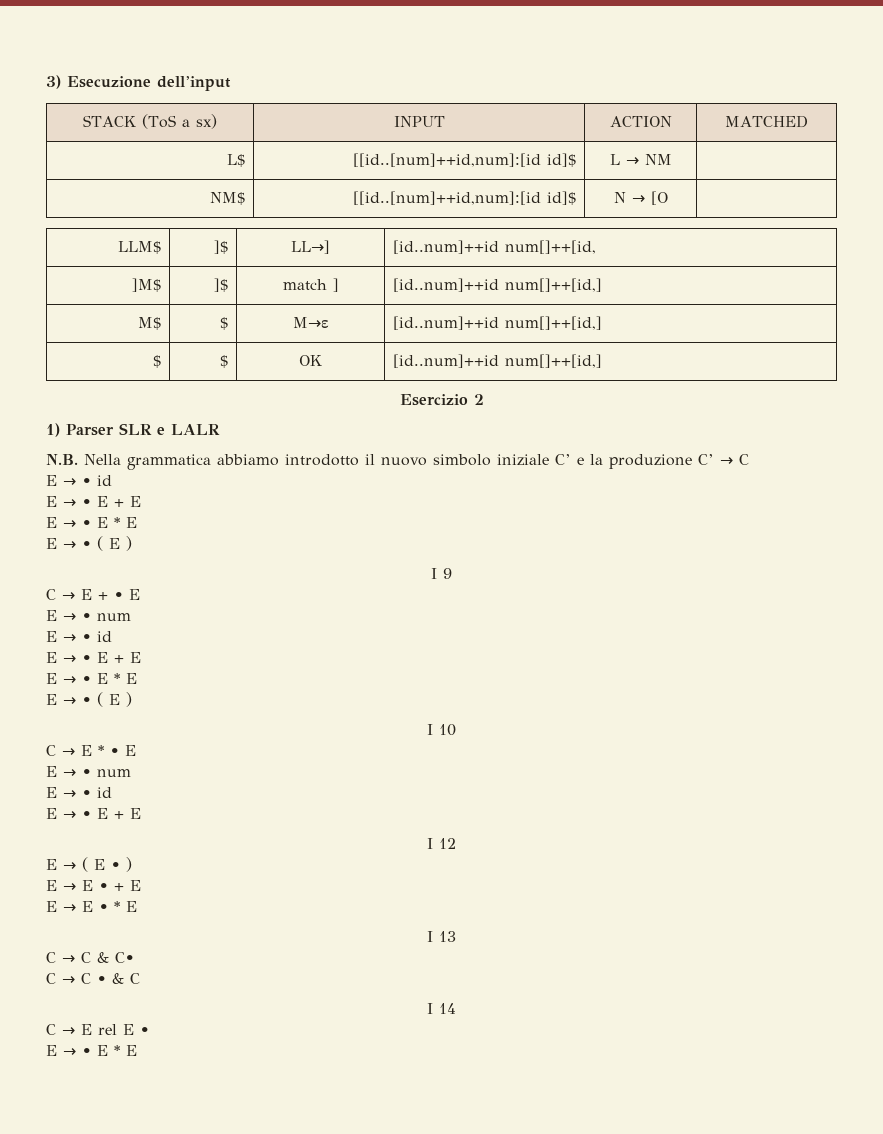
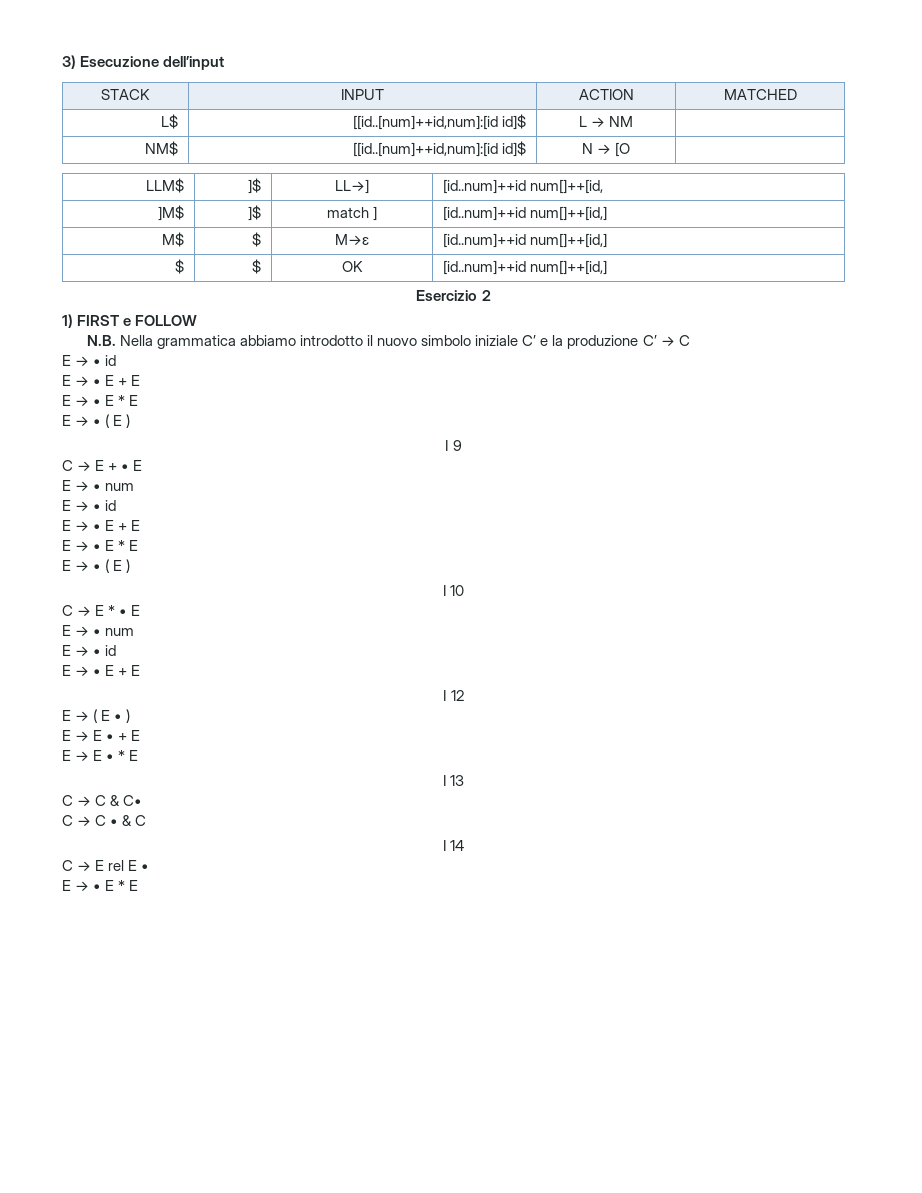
[142,114,217,129] (ToS a sx) -> (150, 94) none
[66,423,220,436] Parser SLR e LALR -> [77,315,198,326] FIRST e FOLLOW

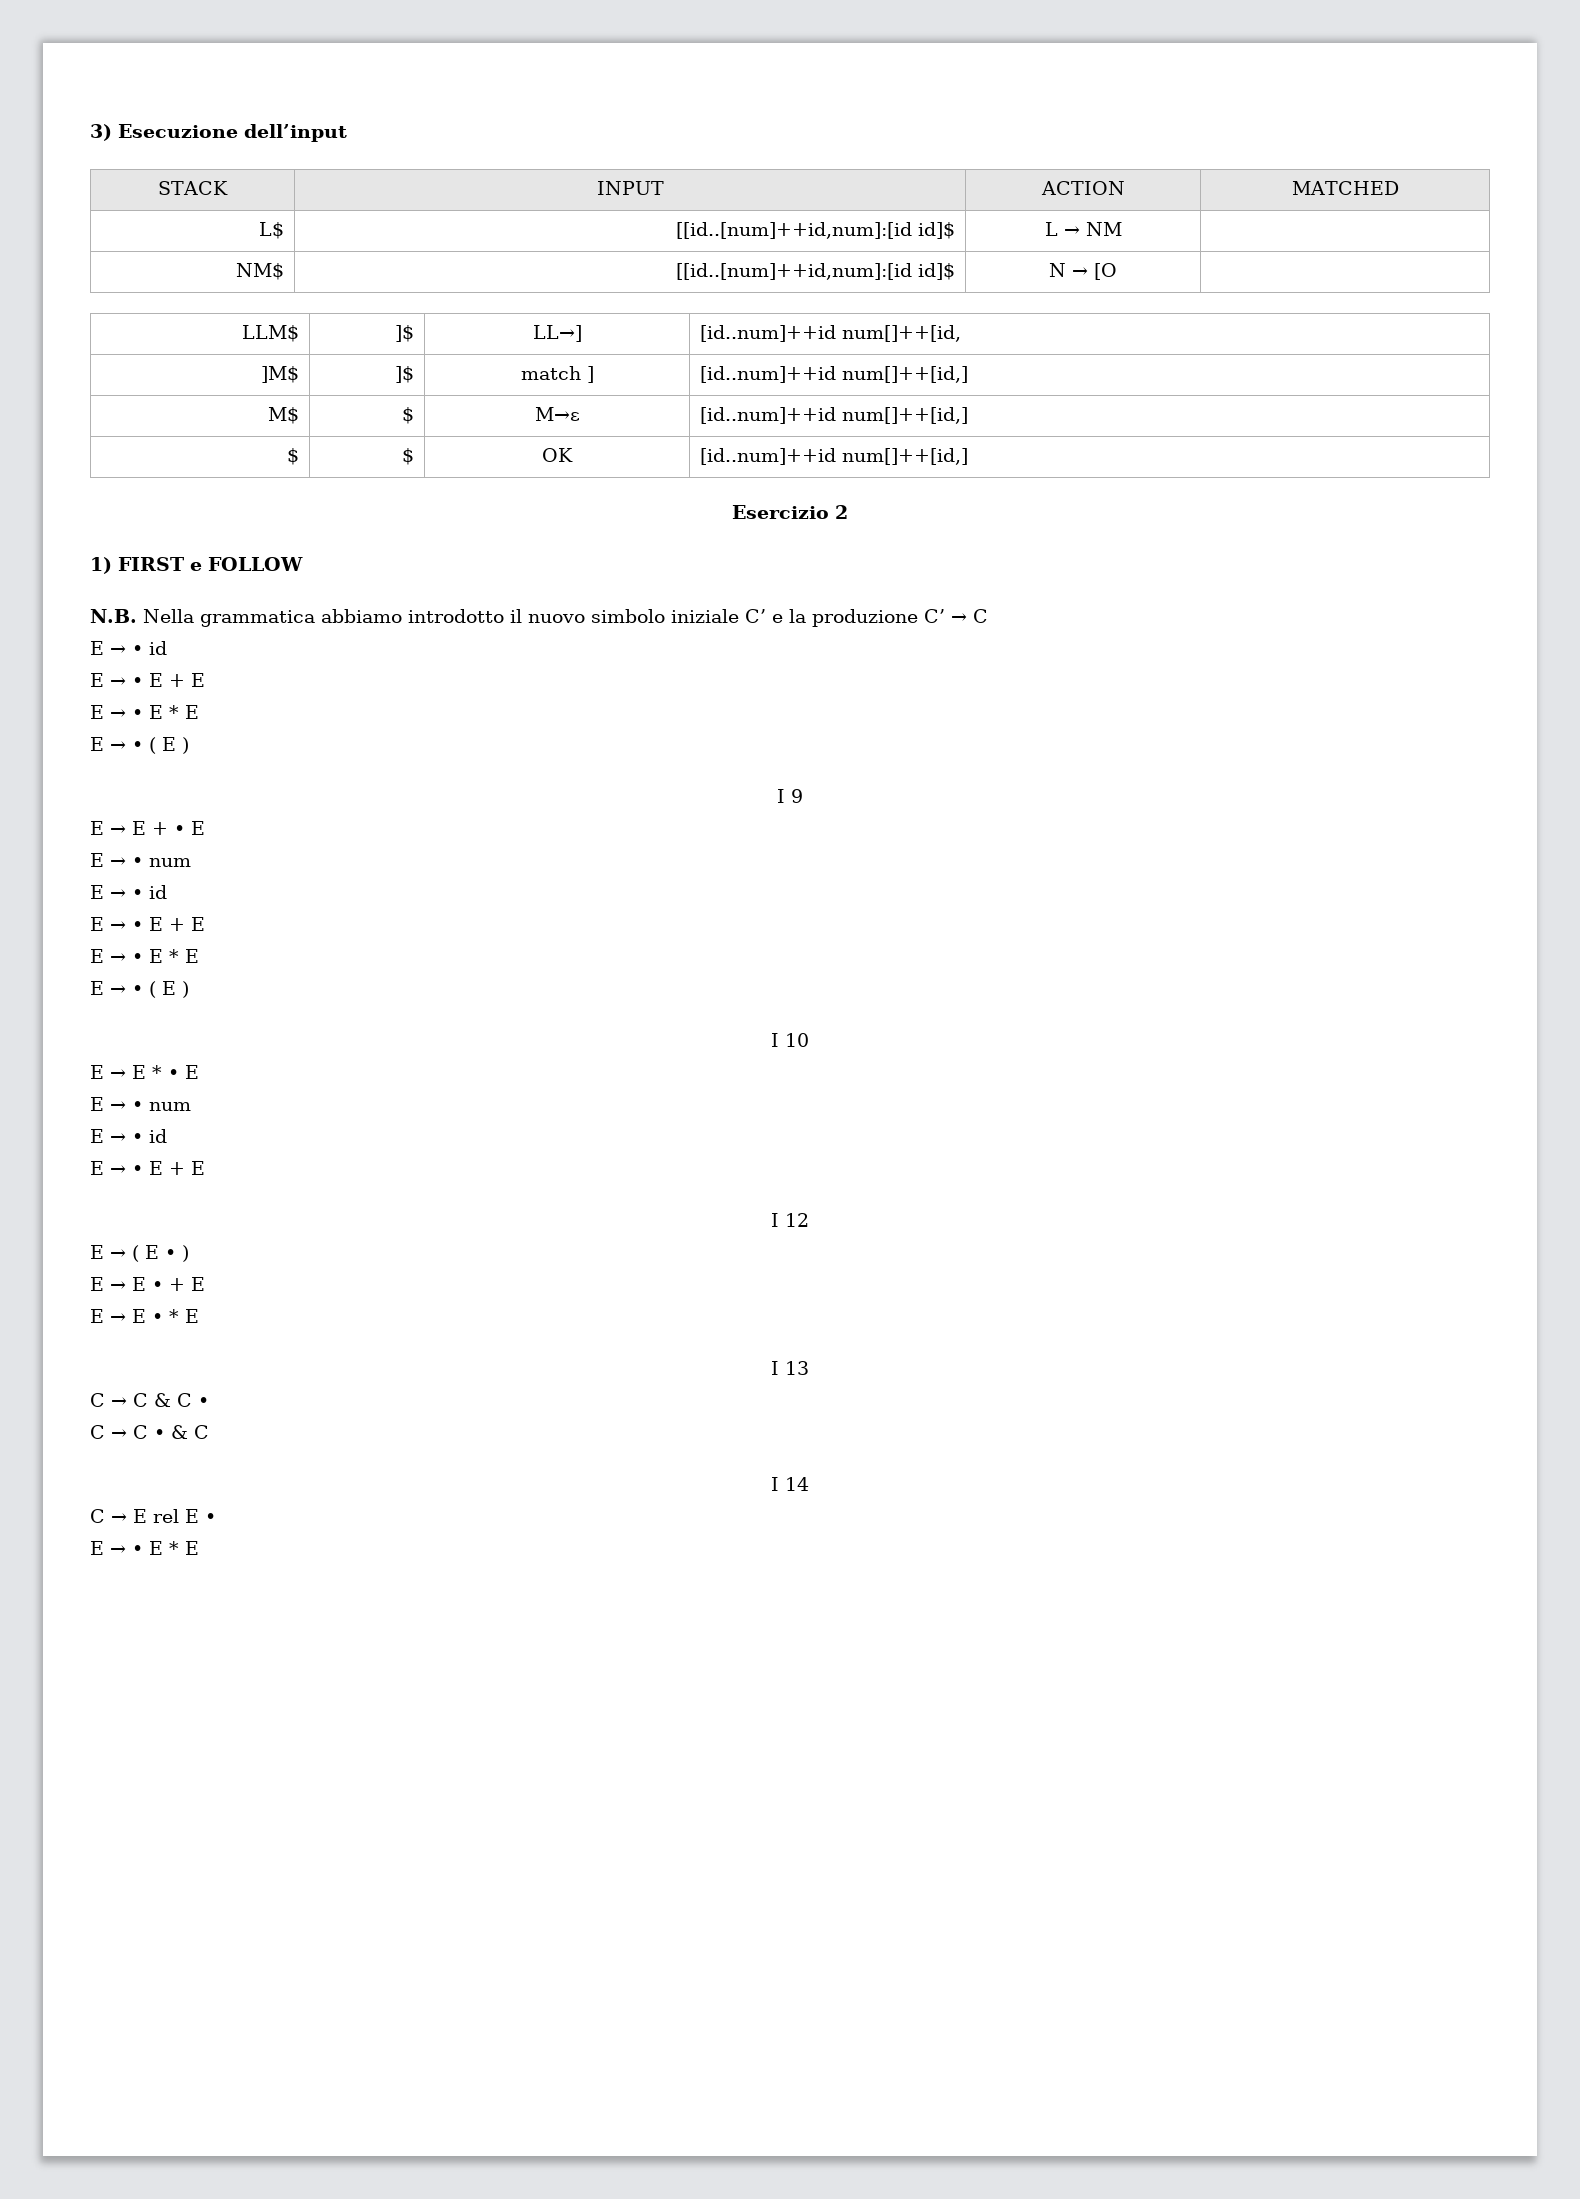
[62,460,73,471] C -> [90,821,104,835] E
[62,605,73,616] C -> [90,1065,104,1079] E
[123,795,143,806] C• -> [177,1393,209,1407] C •

